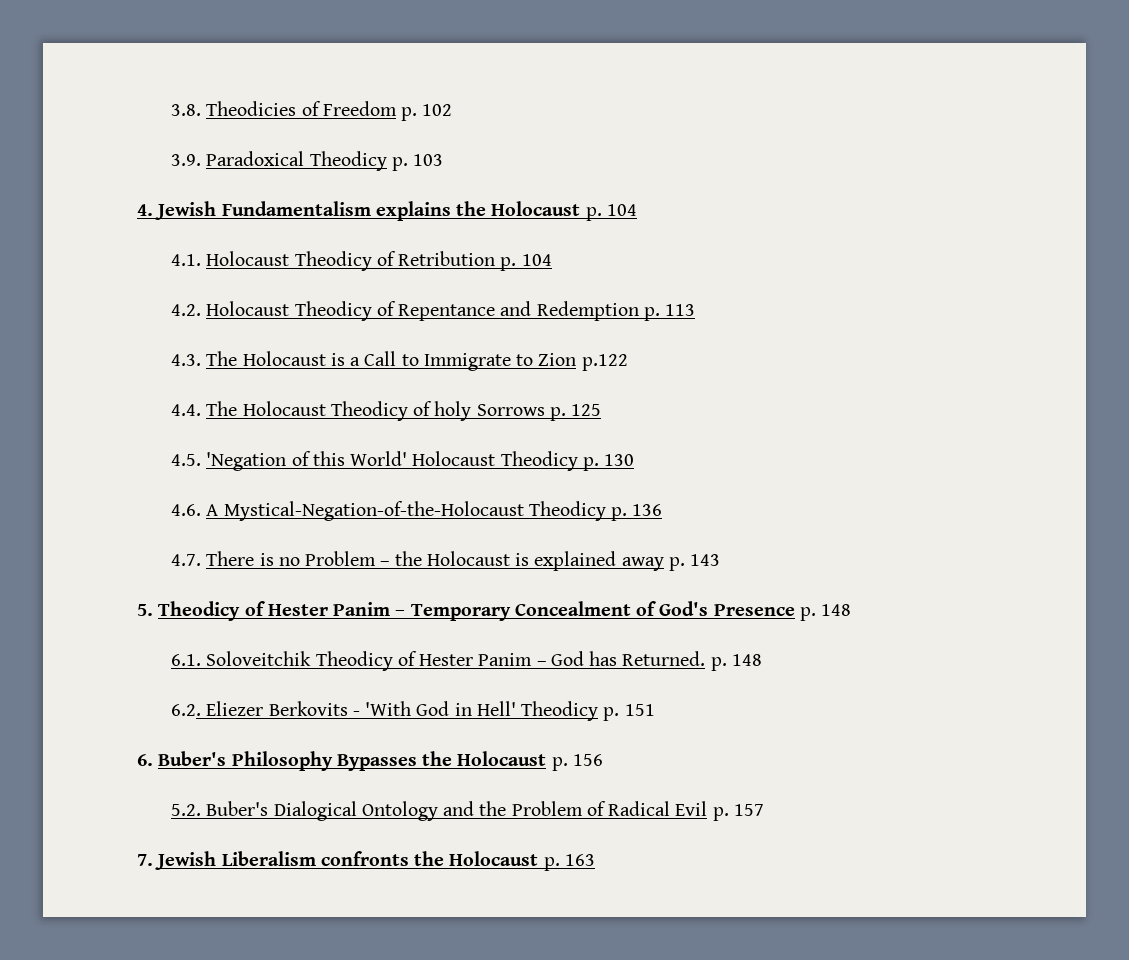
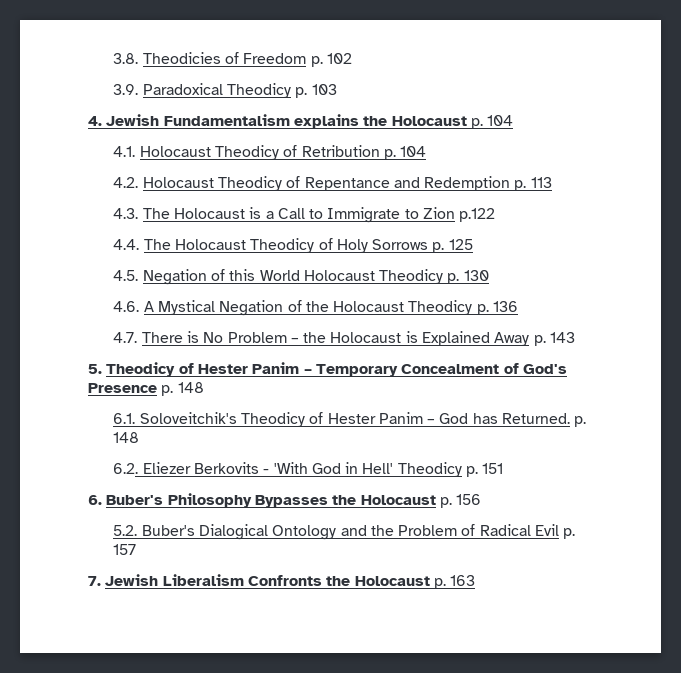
[434,401,472,421] holy -> [336,239,368,253] Holy
[206,452,287,471] 'Negation -> [142,269,207,285] Negation
[350,451,408,466] World' -> [259,270,300,281] World
[223,501,524,521] Mystical-Negation-of-the-Holocaust -> [157,300,405,316] Mystical Negation of the Holocaust
[278,557,300,566] no -> [203,332,224,343] No
[534,551,664,571] explained away -> [422,331,530,346] Explained Away
[206,651,312,666] Soloveitchik -> [139,412,237,424] Soloveitchik's
[320,851,409,866] confronts -> [247,575,322,586] Confronts

